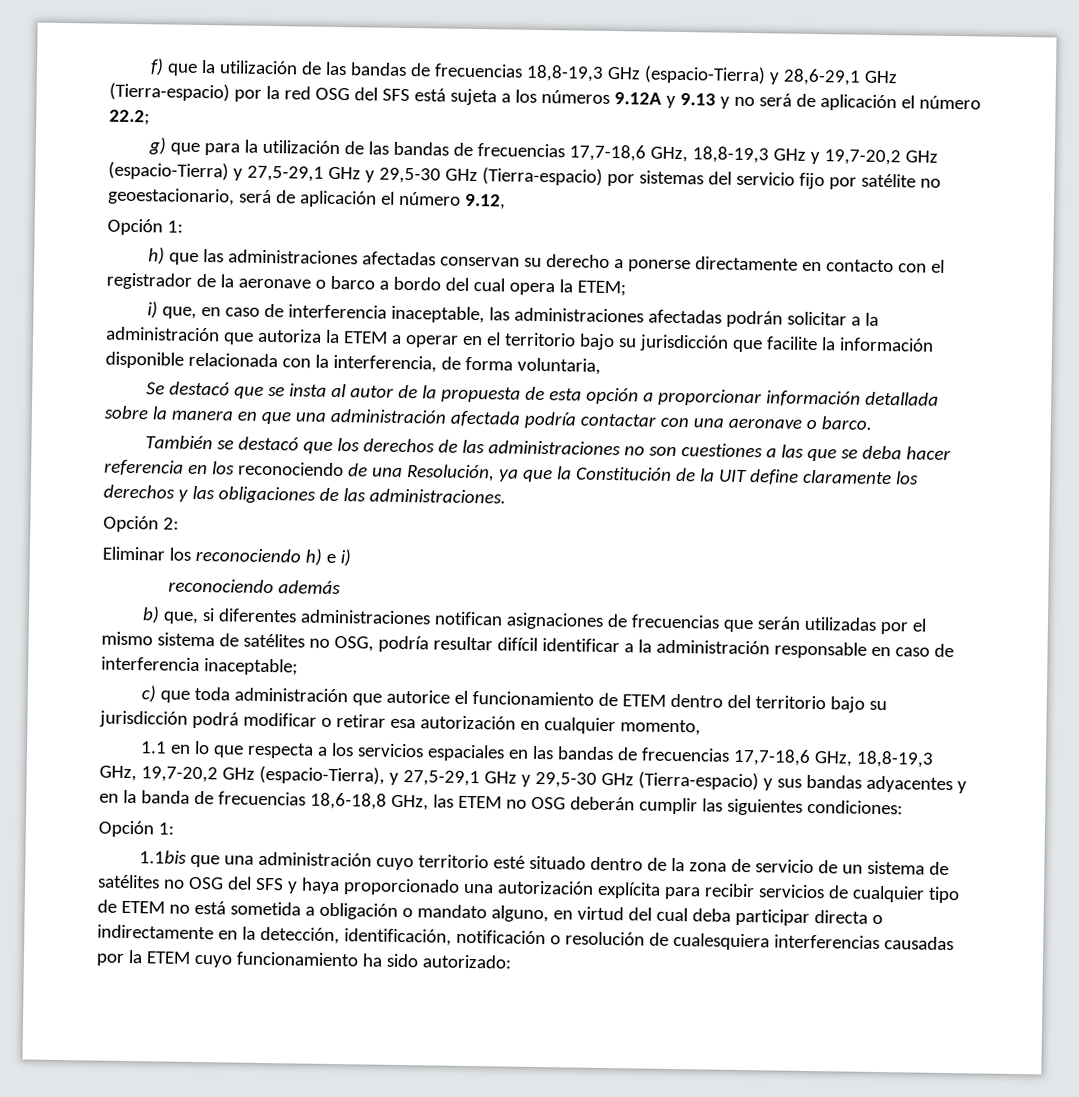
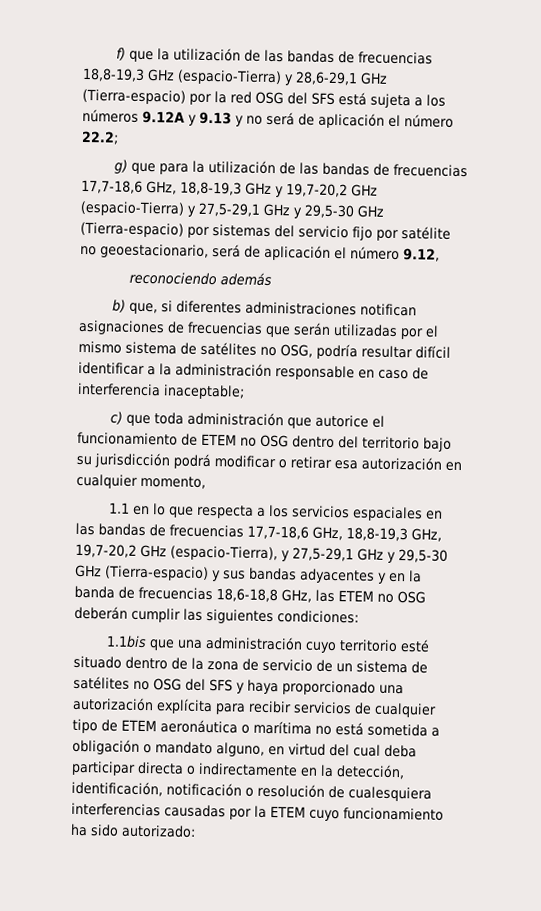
[107,218,183,236] [148,247,946,273] [106,272,626,297] [147,301,880,328] [106,326,934,353] [105,351,601,375] [146,381,940,407] [104,405,872,430] [145,435,952,462] [104,459,919,485] [103,484,506,504] [103,515,179,533] [102,546,351,567] // Opción 1: // h) que las administraciones afectadas conservan su derecho a ponerse directamente en contacto con el registrador de la aeronave o barco a bordo del cual opera la ETEM; // i) que, en caso de interferencia inaceptable, las administraciones afectadas podrán solicitar a la administración que autoriza la ETEM a operar en el territorio bajo su jurisdicción que facilite la información disponible relacionada con la interferencia, de forma voluntaria, // Se destacó que se insta al autor de la propuesta de esta opción a proporcionar información detallada sobre la manera en que una administración afectada podría contactar con una aeronave o barco. // También se destacó que los derechos de las administraciones no son cuestiones a las que se deba hacer referencia en los reconociendo de una Resolución, ya que la Constitución de la UIT define claramente los derechos y las obligaciones de las administraciones. // Opción 2: // Eliminar los reconociendo h) e i) -> (440, 255) none
(667, 700) none -> [240,434,289,448] no OSG
[98,820,174,838] // Opción 1: -> (359, 617) none
(165, 907) none -> [160,719,312,735] aeronáutica o marítima

